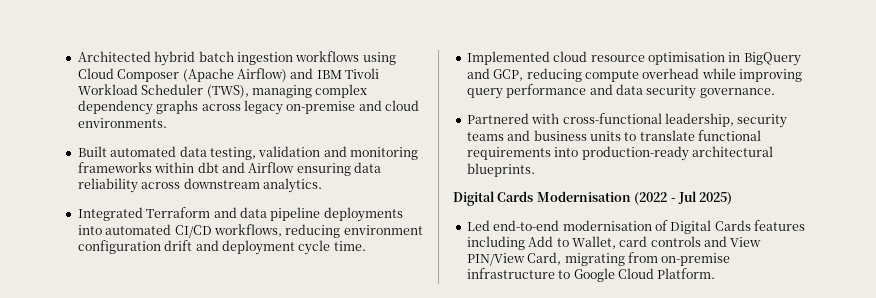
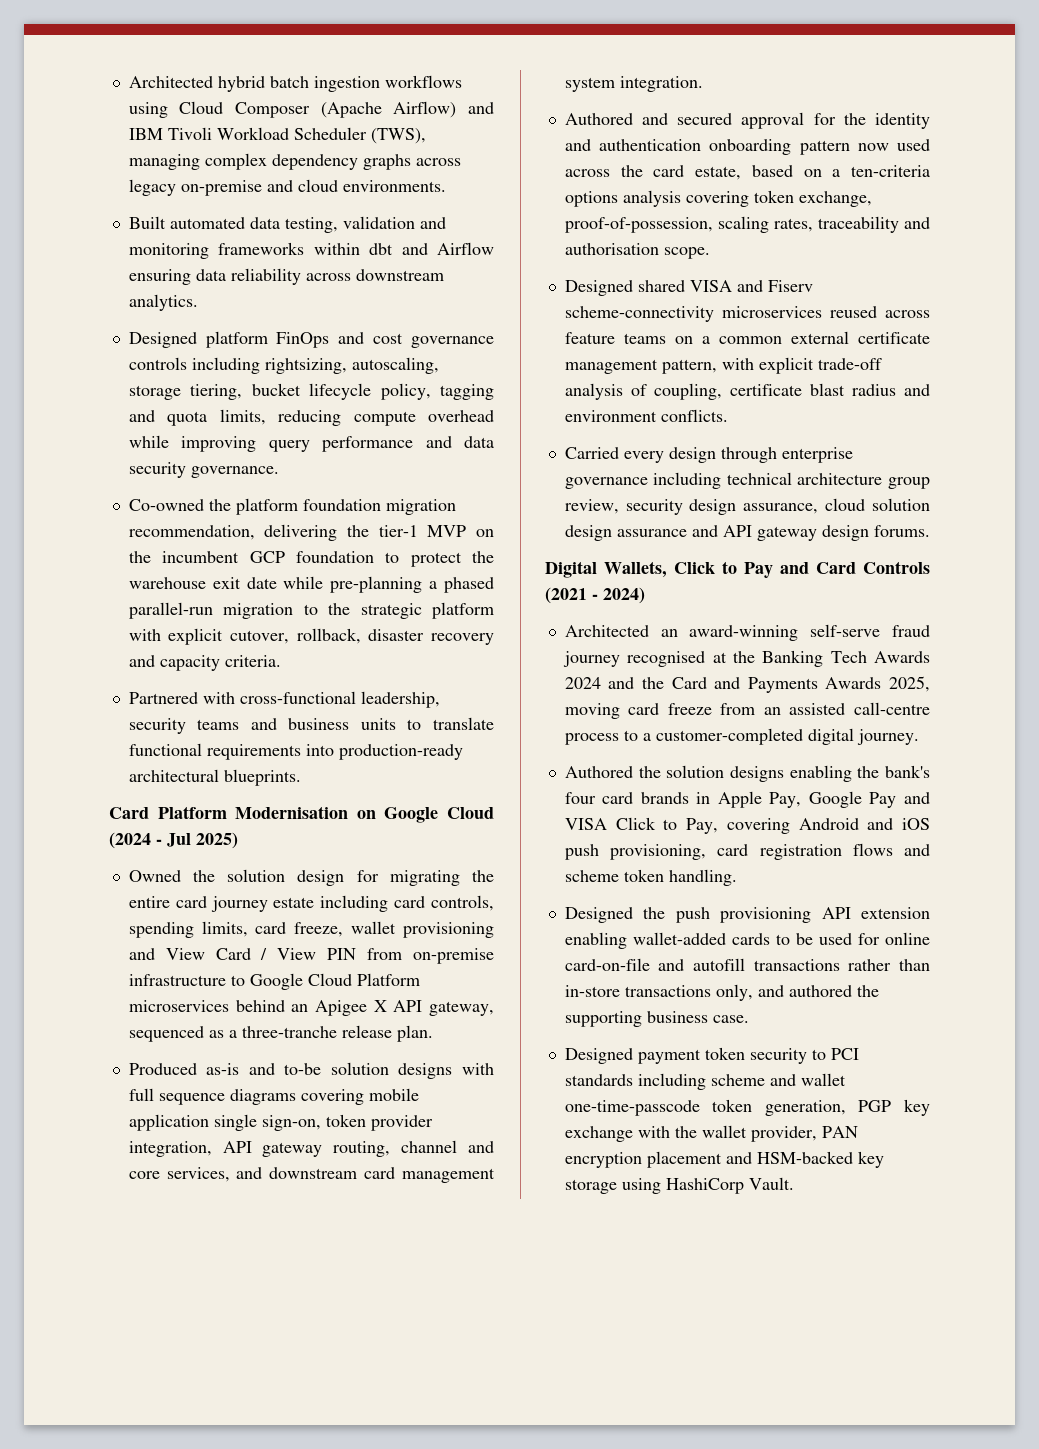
[77,207,403,222] [77,224,423,238] [77,240,366,255] [466,51,801,66] [466,68,524,81] Integrated Terraform and data pipeline deployments into automated CI/CD workflows, reducing environment configuration drift and deployment cycle time. // Implemented cloud resource optimisation in BigQuery and GCP, -> [128,331,494,348] [128,357,439,374] [128,383,494,400] [128,409,266,426] Designed platform FinOps and cost governance controls including rightsizing, autoscaling, storage tiering, bucket lifecycle policy, tagging and quota limits,
(775, 93) none -> [128,498,456,515] [128,524,494,541] [128,551,494,567] [128,576,494,593] [128,602,494,619] [128,628,494,645] [128,655,281,671] // Co-owned the platform foundation migration recommendation, delivering the tier-1 MVP on the incumbent GCP foundation to protect the warehouse exit date while pre-planning a phased parallel-run migration to the strategic platform with explicit cutover, rollback, disaster recovery and capacity criteria.
[453,191,733,206] [466,220,805,234] [466,236,762,250] [466,252,625,266] Digital Cards Modernisation (2022 - Jul 2025) // Led end-to-end modernisation of Digital Cards features including Add to Wallet, card controls and View PIN/View Card, migrating -> [109,806,494,823] [109,832,238,849] [128,869,494,886] [128,895,494,912] [128,921,494,938] [128,948,357,960] Card Platform Modernisation on Google Cloud (2024 - Jul 2025) // Owned the solution design for migrating the entire card journey estate including card controls, spending limits, card freeze, wallet provisioning and View Card / View PIN
[657,268,716,279] Platform. -> [356,973,420,986] [128,1000,494,1016] [128,1025,433,1042] [128,1062,494,1079] [128,1088,419,1105] [128,1114,433,1131] [128,1140,494,1157] [128,1167,495,1183] [564,76,703,92] [564,112,930,129] [564,139,930,155] [564,165,930,180] [564,190,872,207] [564,216,930,233] [564,243,710,259] [564,280,813,296] [564,306,930,322] [564,331,930,344] [564,357,882,374] [564,383,930,400] [564,409,728,422] [564,447,853,463] [564,472,930,489] [564,498,930,515] [564,525,930,541] [545,561,930,578] [545,587,645,604] [564,624,930,641] [562,650,930,667] [564,676,930,693] [564,702,930,719] [564,728,919,745] [564,765,930,782] [564,791,930,808] [564,817,930,834] [564,843,930,860] [564,869,737,886] [564,907,930,923] [564,932,930,949] [564,958,930,971] [564,984,879,1001] [564,1011,749,1027] [564,1047,859,1064] [564,1073,846,1090] [564,1099,930,1116] [564,1125,858,1142] [564,1151,884,1168] [564,1177,794,1194] Platform microservices behind an Apigee X API gateway, sequenced as a three-tranche release plan. // Produced as-is and to-be solution designs with full sequence diagrams covering mobile application single sign-on, token provider integration, API gateway routing, channel and core services, and downstream card management system integration. // Authored and secured approval for the identity and authentication onboarding pattern now used across the card estate, based on a ten-criteria options analysis covering token exchange, proof-of-possession, scaling rates, traceability and authorisation scope. // Designed shared VISA and Fiserv scheme-connectivity microservices reused across feature teams on a common external certificate management pattern, with explicit trade-off analysis of coupling, certificate blast radius and environment conflicts. // Carried every design through enterprise governance including technical architecture group review, security design assurance, cloud solution design assurance and API gateway design forums. // Digital Wallets, Click to Pay and Card Controls (2021 - 2024) // Architected an award-winning self-serve fraud journey recognised at the Banking Tech Awards 2024 and the Card and Payments Awards 2025, moving card freeze from an assisted call-centre process to a customer-completed digital journey. // Authored the solution designs enabling the bank's four card brands in Apple Pay, Google Pay and VISA Click to Pay, covering Android and iOS push provisioning, card registration flows and scheme token handling. // Designed the push provisioning API extension enabling wallet-added cards to be used for online card-on-file and autofill transactions rather than in-store transactions only, and authored the supporting business case. // Designed payment token security to PCI standards including scheme and wallet one-time-passcode token generation, PGP key exchange with the wallet provider, PAN encryption placement and HSM-backed key storage using HashiCorp Vault.

